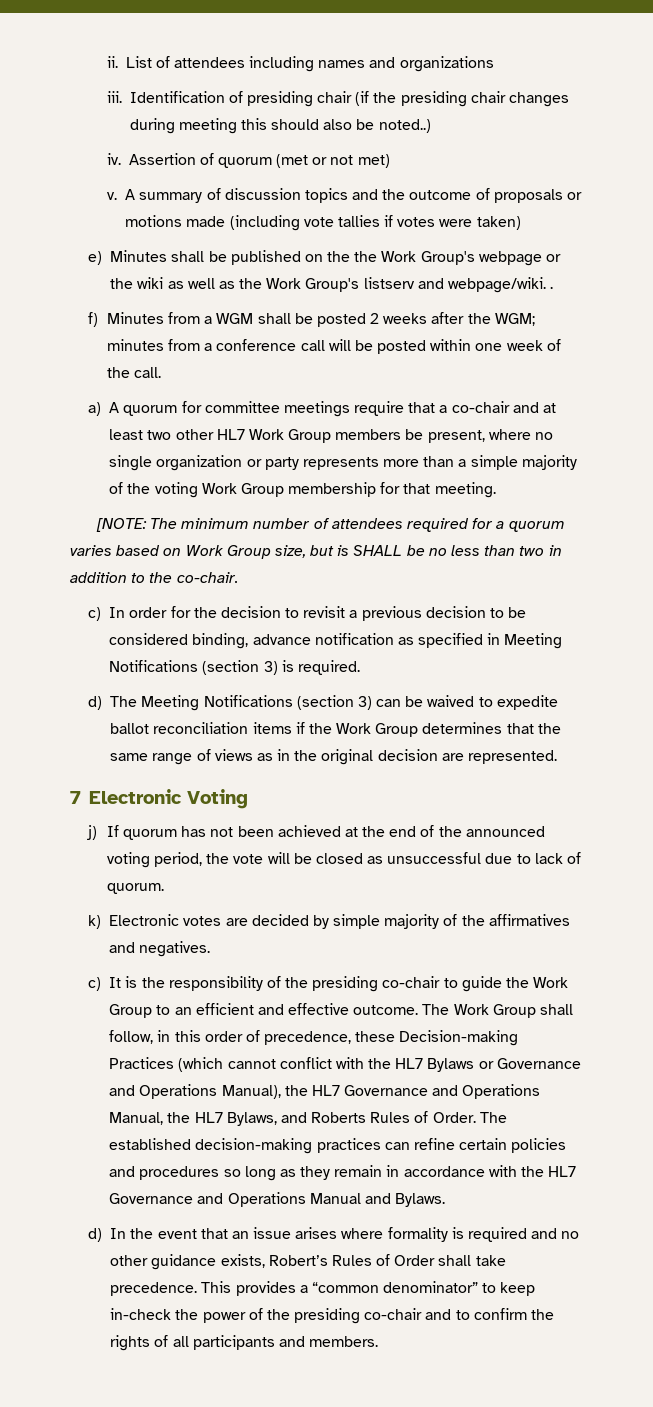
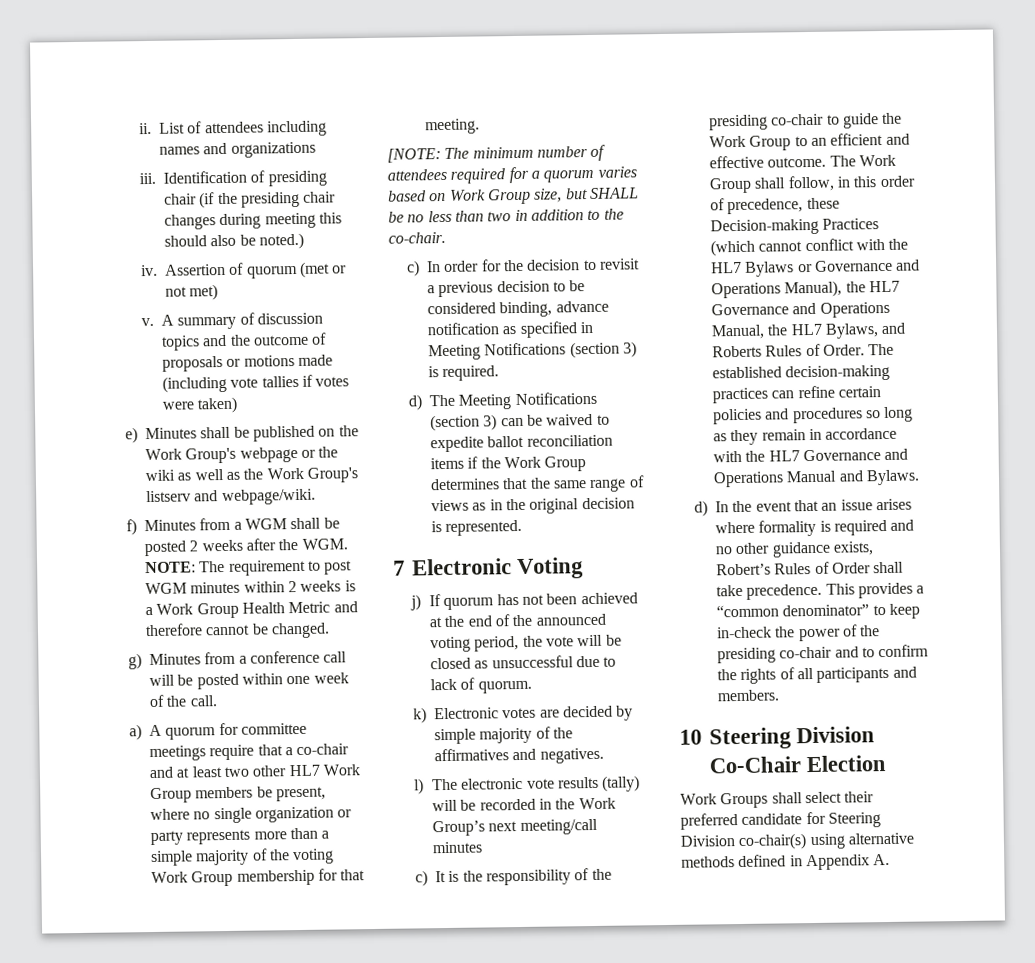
[378,119,431,133] noted..) -> [258,232,304,250] noted.)
[354,251,378,262] the -> (359, 431) none
[550,286,554,289] . -> (316, 497) none
[494,313,535,326] [106,339,164,351] WGM; minutes -> [301,538,348,550] [144,559,353,576] [144,580,356,595] [144,601,358,619] [144,622,330,639] [127,653,201,670] WGM. NOTE: The requirement to post WGM minutes within 2 weeks is a Work Group Health Metric and therefore cannot be changed. // g) Minutes
[337,545,350,556] is -> (588, 194) none
[441,753,464,761] are -> [430,521,442,533] is
(211, 949) none -> [413,775,641,795] [431,797,616,812] [431,818,598,837] [431,841,483,854] // l) The electronic vote results (tally) will be recorded in the Work Group’s next meeting/call minutes
(379, 1341) none -> [679,726,876,750] [709,754,887,774] [680,791,875,809] [680,811,881,830] [680,832,914,851] [681,853,891,871] // 10 Steering Division Co-Chair Election // Work Groups shall select their preferred candidate for Steering Division co-chair(s) using alternative methods defined in Appendix A.

